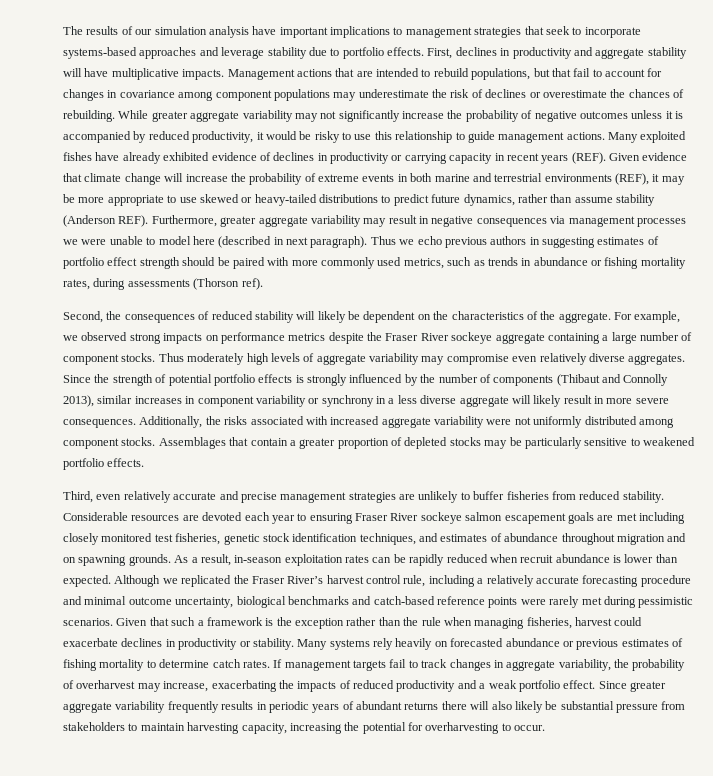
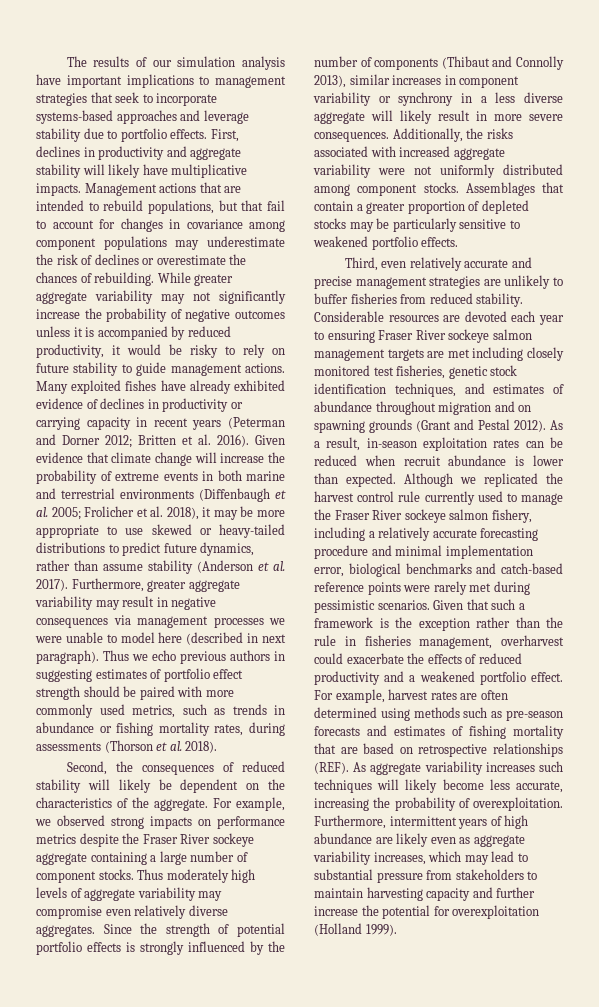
(82, 72) none -> [108,164,141,178] likely
[354,131,453,143] use this relationship -> [243,344,285,358] [36,362,119,376] rely on future stability
[571,152,606,164] (REF). -> [228,417,285,429] [36,434,249,448] (Peterman and Dorner 2012; Britten et al. 2016).
[615,173,649,185] (REF), -> [199,488,286,502] [36,506,199,520] (Diffenbaugh et al. 2005; Frolicher et al. 2018),
[118,215,149,227] REF). -> [258,561,285,571] [36,579,68,591] et al. 2017).
[241,278,263,290] ref). -> [156,741,218,753] et al. 2018).
[504,512,594,524] escapement goals -> [314,349,424,361] management targets
[128,554,171,566] grounds. -> [369,419,546,433] grounds (Grant and Pestal 2012).
[409,554,445,566] rapidly -> (563, 442) none
[251,575,426,587] Fraser River’s harvest control rule, -> [314,491,563,505] [314,509,532,523] harvest control rule currently used to manage the Fraser River sockeye salmon fishery,
[128,597,234,608] outcome uncertainty, -> [445,545,533,559] [314,567,344,577] implementation error,
[443,617,643,629] [63,638,683,650] [63,659,686,671] [63,680,337,692] when managing fisheries, harvest could exacerbate declines in productivity or stability. Many systems rely heavily on forecasted abundance or previous estimates of fishing mortality to determine catch rates. If management targets fail to track changes in aggregate variability, the probability of overharvest may increase, exacerbating the impacts -> [344,635,564,649] [314,653,462,664] in fisheries management, overharvest could exacerbate the effects
[488,680,517,689] weak -> [419,671,475,682] weakened
[598,681,666,692] [63,701,558,713] Since greater aggregate variability frequently results in periodic years of abundant returns there will also likely be -> [314,689,508,703] [314,707,563,721] [314,725,564,739] [314,743,563,757] [314,761,563,775] [314,779,563,793] [314,797,563,811] [314,815,529,829] [314,833,525,847] [313,851,528,865] For example, harvest rates are often determined using methods such as pre-season forecasts and estimates of fishing mortality that are based on retrospective relationships (REF). As aggregate variability increases such techniques will likely become less accurate, increasing the probability of overexploitation. Furthermore, intermittent years of high abundance are likely even as aggregate variability increases, which may lead to
[241,722,546,734] capacity, increasing the potential for overharvesting to occur. -> [426,887,536,901] [314,905,540,919] [314,923,397,936] capacity and further increase the potential for overexploitation (Holland 1999).

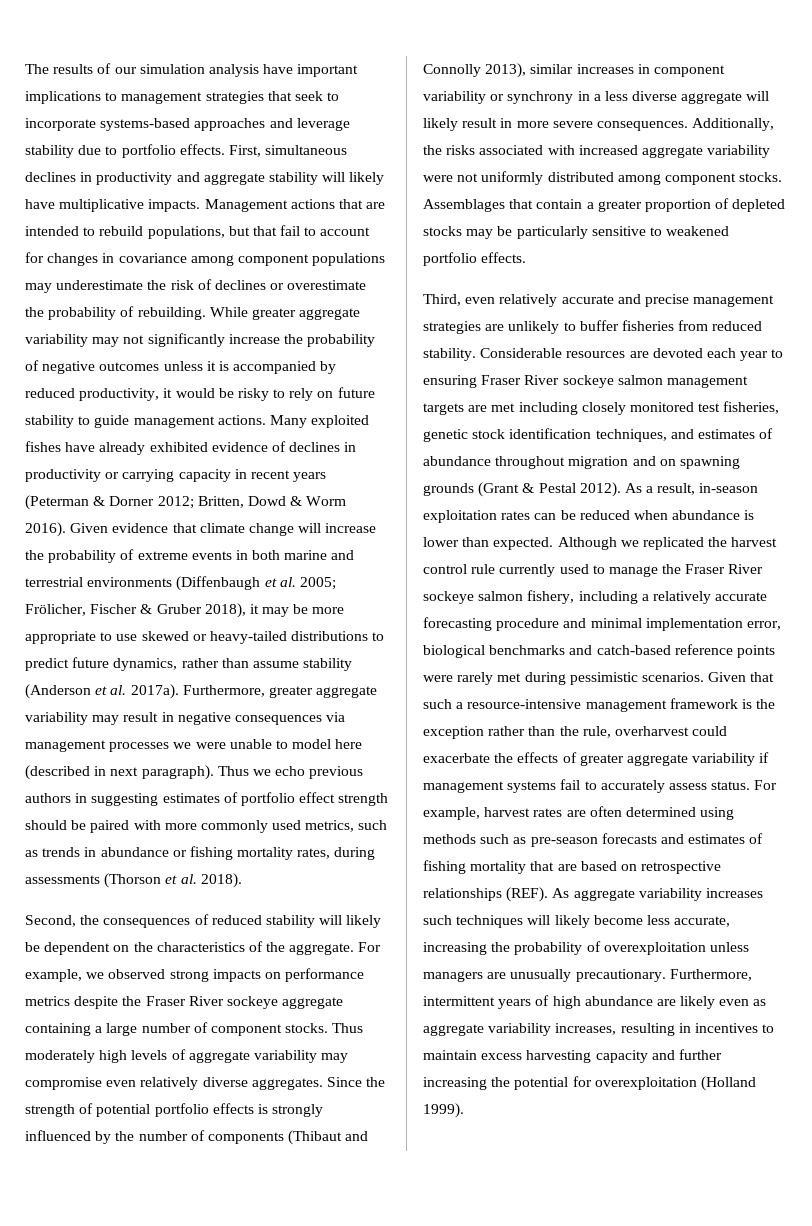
(239, 135) none -> [265,145,348,155] simultaneous
[36,272,77,283] chances -> [48,307,117,320] probability
[36,434,56,445] and -> [93,496,106,506] &
[138,434,211,445] Britten et al. -> [197,496,347,508] Britten, Dowd & Worm
[84,506,164,517] Frolicher et al. -> [25,604,202,616] Frölicher, Fischer & Gruber
[36,579,68,591] 2017). -> [130,684,179,699] 2017a).
[454,419,474,430] and -> [522,483,535,493] &
[403,456,441,466] recruit -> (668, 515) none
(525, 606) none -> [467,699,667,712] resource-intensive management
[314,635,493,649] rule in fisheries management, -> [582,726,611,738] rule,
[478,653,522,664] [314,671,563,685] reduced productivity and a weakened portfolio effect. -> [579,752,770,766] [423,779,751,793] greater aggregate variability if management systems fail to accurately assess status.
[473,797,563,811] overexploitation. -> [603,942,749,955] [423,969,666,982] overexploitation unless managers are unusually precautionary.
[428,851,528,865] [314,869,524,883] which may lead to substantial pressure from stakeholders -> [620,1023,758,1036] resulting in incentives
(363, 893) none -> [481,1053,523,1060] excess
[314,906,358,916] increase -> [423,1077,487,1090] increasing

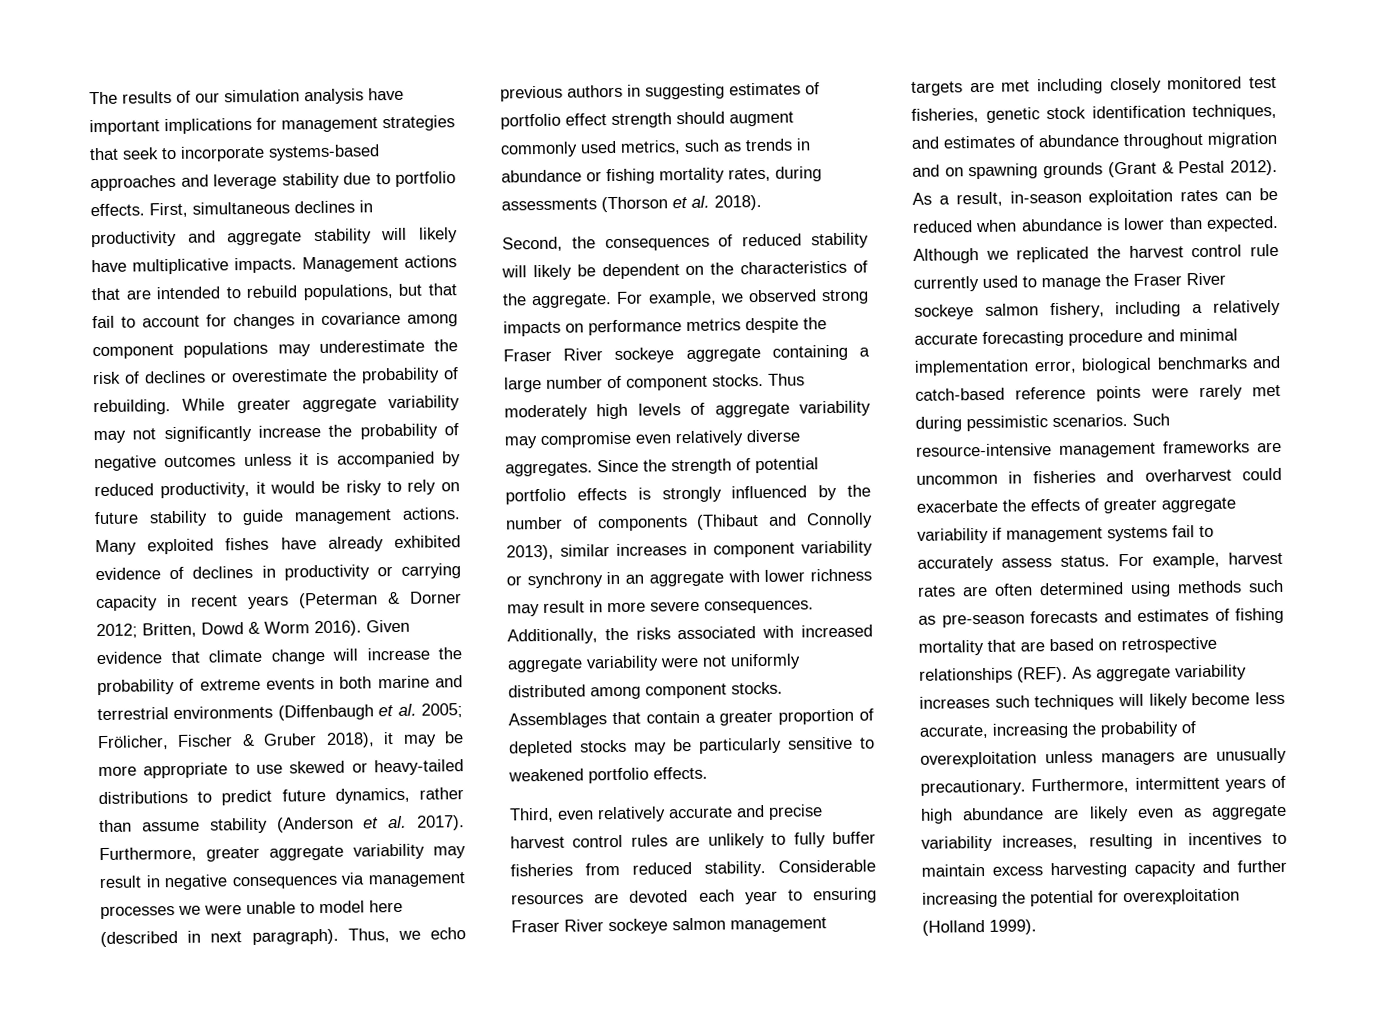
[105,92,118,101] to -> [256,117,277,130] for
[130,684,179,699] 2017a). -> [416,815,465,831] 2017).
[217,766,249,776] Thus -> [347,928,390,943] Thus,
[71,820,197,833] be paired with more -> [729,111,794,127] augment
[593,91,770,104] [423,118,458,131] a less diverse aggregate will likely -> [625,568,872,587] [507,604,540,617] an aggregate with lower richness may
[693,295,775,307] [423,321,481,334] management strategies -> [510,834,668,849] harvest control rules
(576, 326) none -> [793,832,826,848] fully
[708,672,775,682] [423,698,776,712] [423,726,611,739] Given that such a resource-intensive management framework is the exception rather than the rule, -> [1132,413,1170,426] [916,440,1282,458] [916,469,1135,485] Such resource-intensive management frameworks are uncommon in fisheries and

